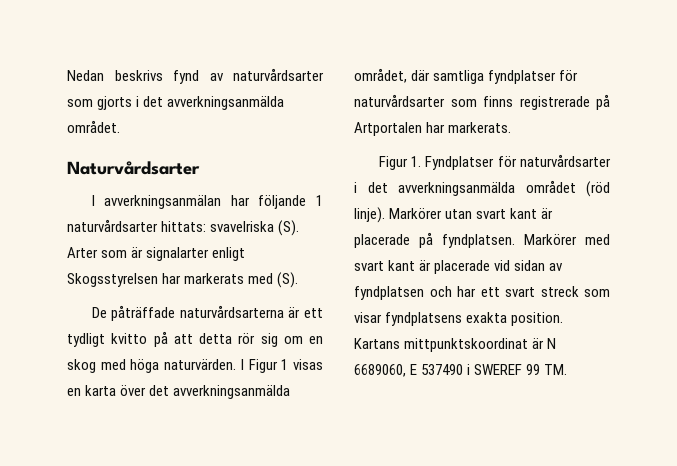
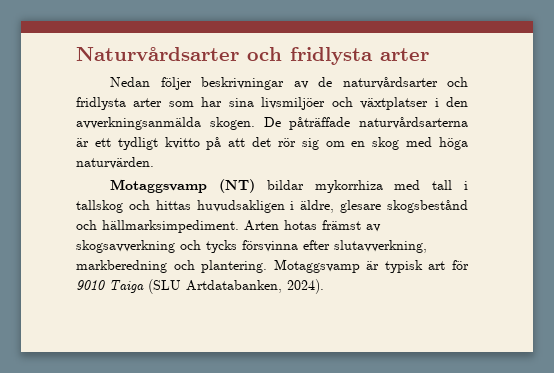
[67,68,324,84] [67,96,285,110] [67,120,120,133] [67,161,200,175] [91,195,323,209] [67,219,300,236] [67,247,246,261] [67,272,299,288] Nedan beskrivs fynd av naturvårdsarter som gjorts i det avverkningsanmälda området. // Naturvårdsarter // I avverkningsanmälan har följande 1 naturvårdsarter hittats: svavelriska (S). Arter som är signalarter enligt Skogsstyrelsen har markerats med (S). // -> [76,47,429,65] [110,77,469,90] [76,97,469,110] [76,117,255,130] Naturvårdsarter och fridlysta arter // Nedan följer beskrivningar av de naturvårdsarter och fridlysta arter som har sina livsmiljöer och växtplatser i den avverkningsanmälda skogen.
[199,333,232,344] detta -> [252,137,272,147] det
[240,359,324,373] [67,385,291,399] [354,68,579,84] [354,94,610,110] [354,122,512,136] [378,154,611,170] [354,180,610,197] [354,207,554,223] [354,232,610,248] [354,260,564,274] [354,286,610,300] [354,312,564,326] [354,338,557,352] [354,364,568,377] I Figur 1 visas en karta över det avverkningsanmälda området, där samtliga fyndplatser för naturvårdsarter som finns registrerade på Artportalen har markerats. // Figur 1. Fyndplatser för naturvårdsarter i det avverkningsanmälda området (röd linje). Markörer utan svart kant är placerade på fyndplatsen. Markörer med svart kant är placerade vid sidan av fyndplatsen och har ett svart streck som visar fyndplatsens exakta position. Kartans mittpunktskoordinat är N 6689060, E 537490 i SWEREF 99 TM. -> [110,179,468,193] [76,200,468,213] [76,220,381,233] [76,240,427,253] [76,259,469,273] [76,279,324,294] // Motaggsvamp (NT) bildar mykorrhiza med tall i tallskog och hittas huvudsakligen i äldre, glesare skogsbestånd och hällmarksimpediment. Arten hotas främst av skogsavverkning och tycks försvinna efter slutavverkning, markberedning och plantering. Motaggsvamp är typisk art för 9010 Taiga (SLU Artdatabanken, 2024).

